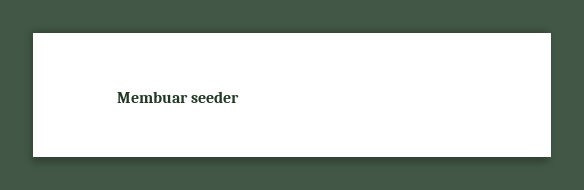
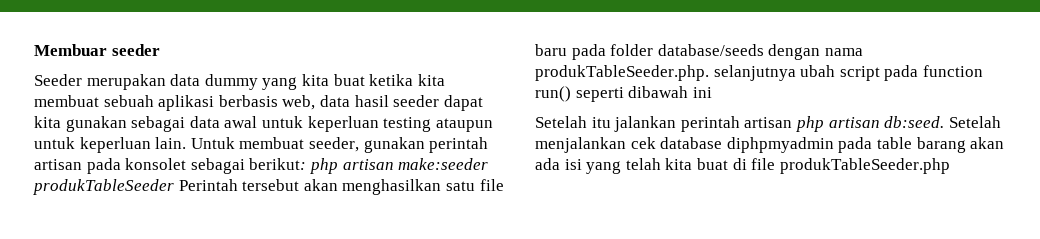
(240, 97) none -> [34,74,445,90] [34,95,483,111] [34,116,493,132] [34,137,489,153] [34,158,489,174] [33,179,504,195] [535,44,863,60] [535,65,983,81] [535,86,712,102] [535,116,1001,132] [535,137,1005,153] [535,158,950,174] // Seeder merupakan data dummy yang kita buat ketika kita membuat sebuah aplikasi berbasis web, data hasil seeder dapat kita gunakan sebagai data awal untuk keperluan testing ataupun untuk keperluan lain. Untuk membuat seeder, gunakan perintah artisan pada konsolet sebagai berikut: php artisan make:seeder produkTableSeeder Perintah tersebut akan menghasilkan satu file baru pada folder database/seeds dengan nama produkTableSeeder.php. selanjutnya ubah script pada function run() seperti dibawah ini // Setelah itu jalankan perintah artisan php artisan db:seed. Setelah menjalankan cek database diphpmyadmin pada table barang akan ada isi yang telah kita buat di file produkTableSeeder.php

